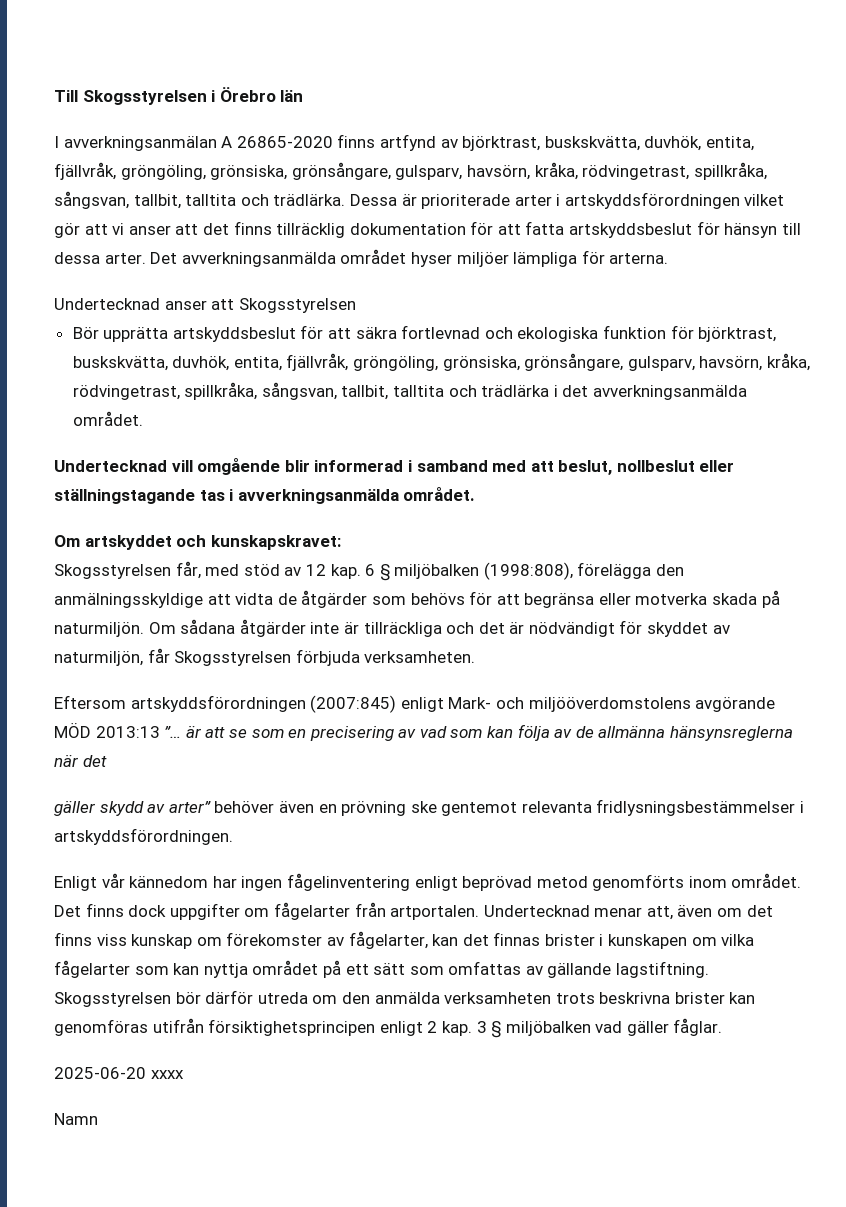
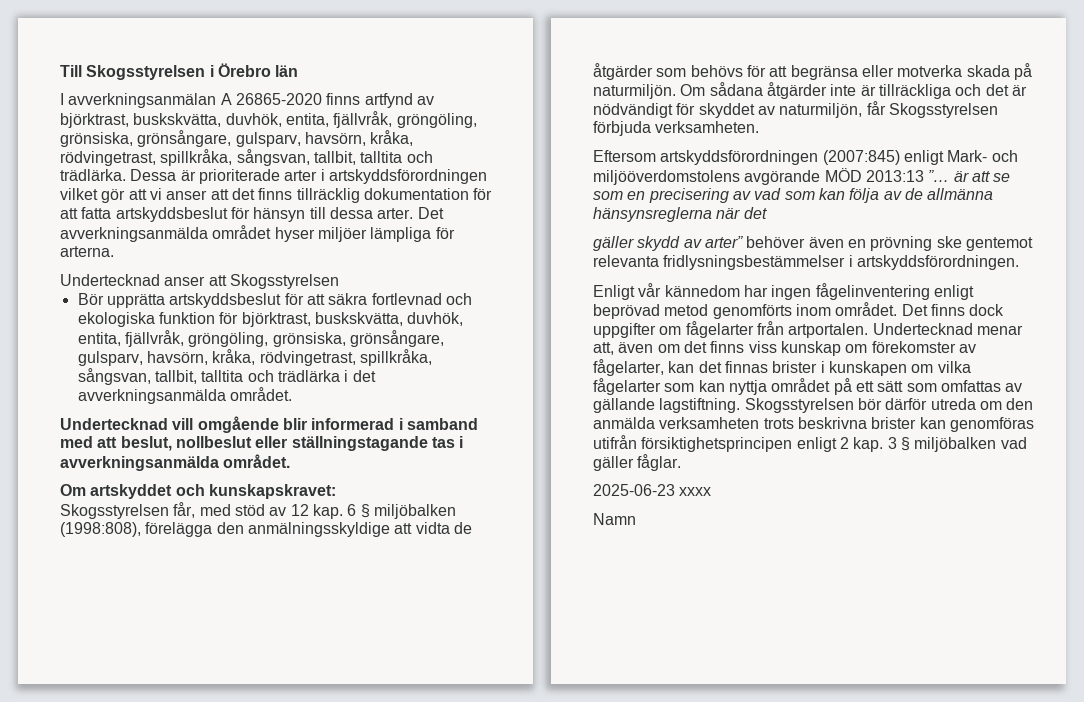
[54,1067,146,1079] 2025-06-20 -> [593,484,675,496] 2025-06-23

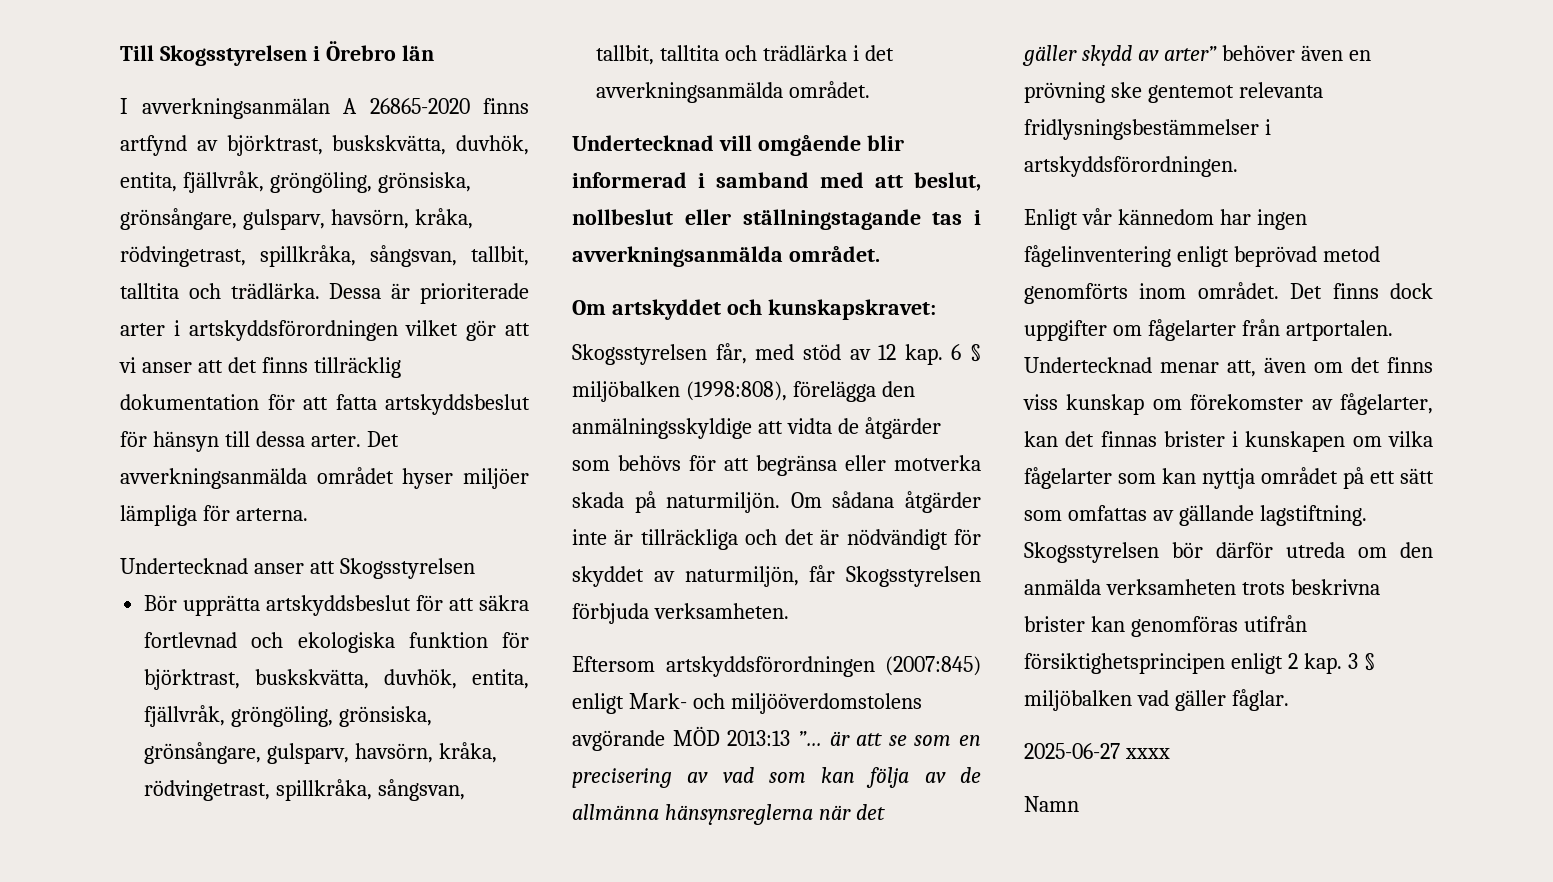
[593,484,675,496] 2025-06-23 -> [1024,743,1120,759] 2025-06-27

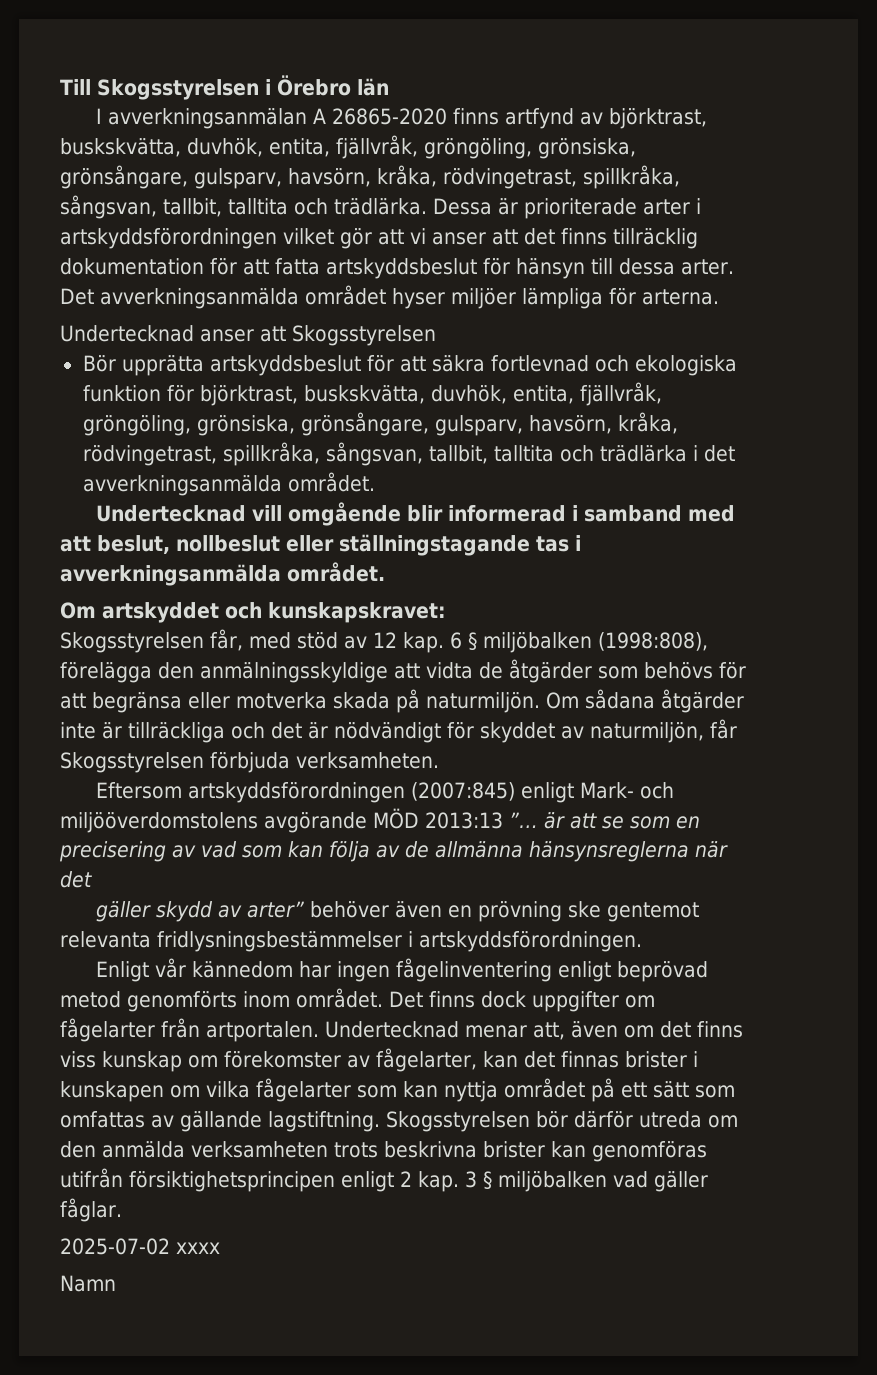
[1024,743,1120,759] 2025-06-27 -> [60,1238,170,1255] 2025-07-02

